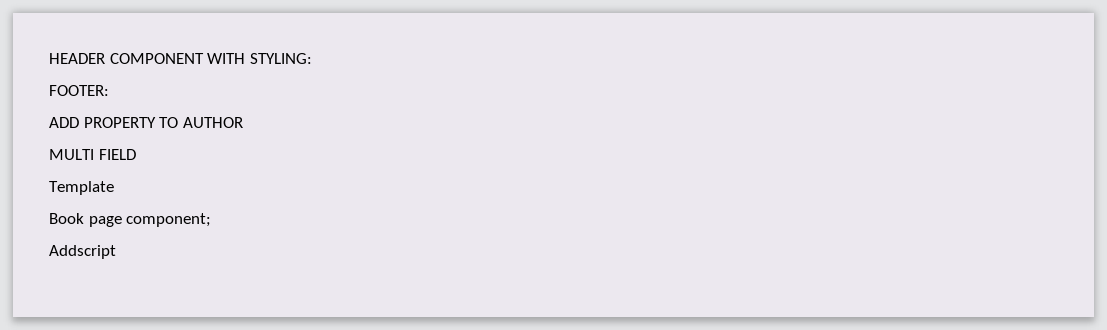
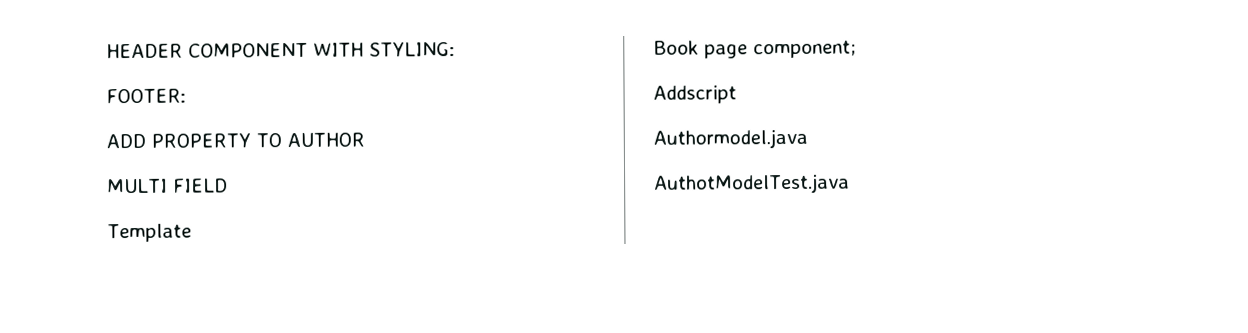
(116, 252) none -> [653,128,808,149] [654,173,850,194] // Authormodel.java // AuthotModelTest.java

